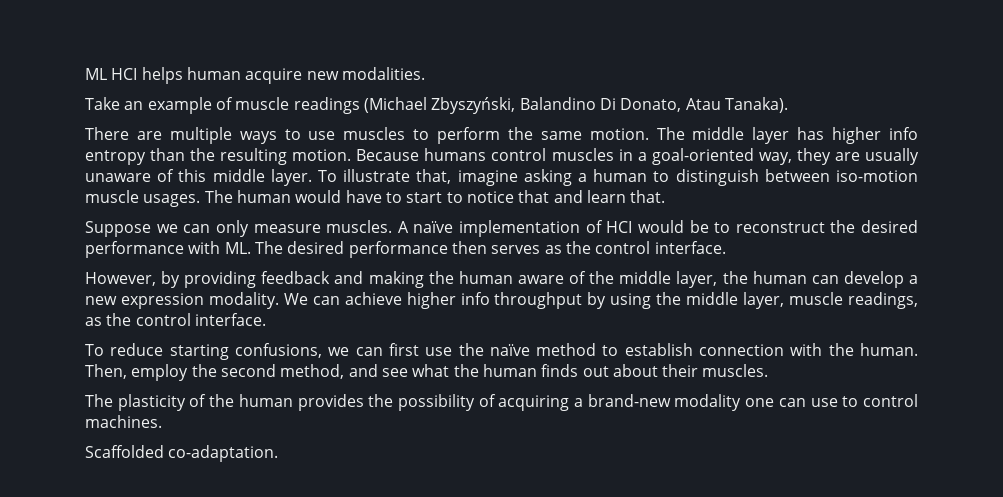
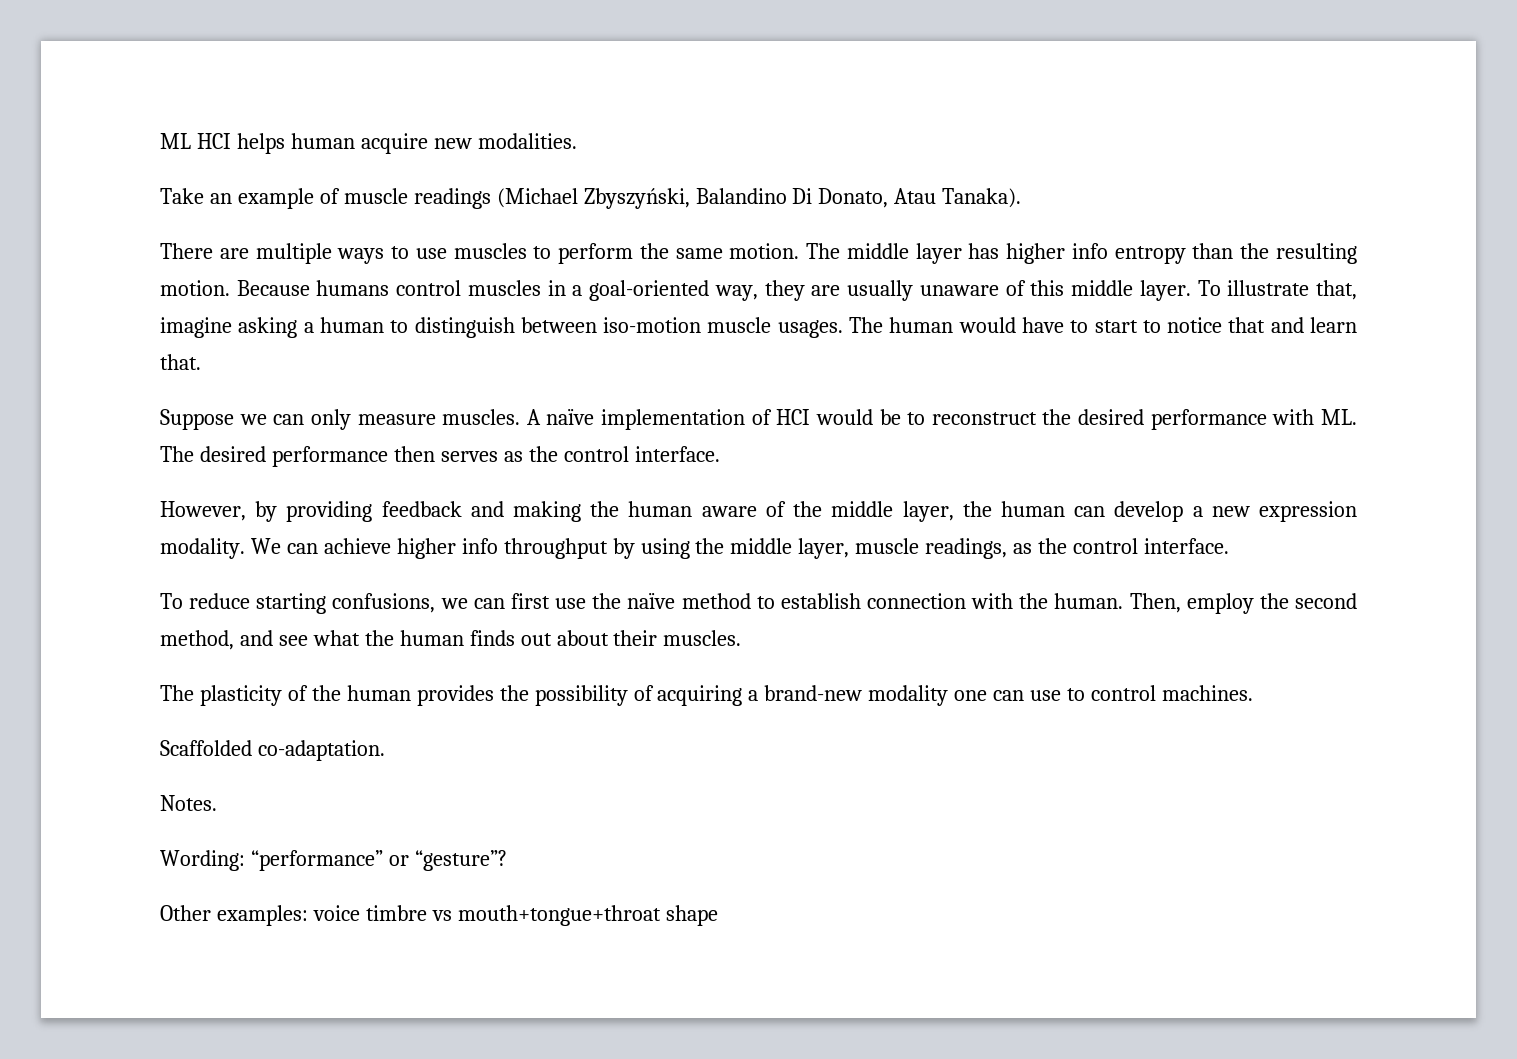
(279, 453) none -> [160,795,217,811] [160,850,507,871] [160,905,718,926] // Notes. // Wording: “performance” or “gesture”? // Other examples: voice timbre vs mouth+tongue+throat shape

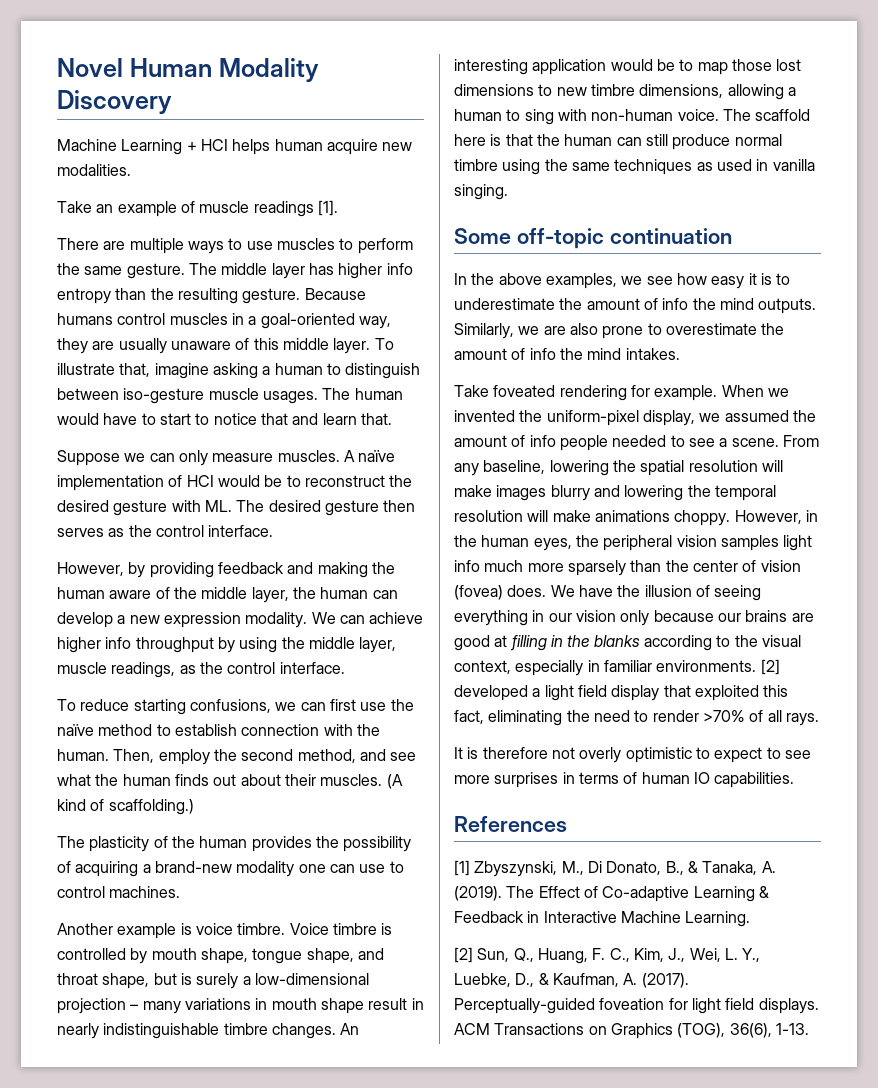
[160,133,191,149] ML -> [57,58,319,82] [57,90,172,114] [57,139,197,155] Novel Human Modality Discovery // Machine Learning +
[496,188,1022,209] (Michael Zbyszyński, Balandino Di Donato, Atau Tanaka). -> [317,200,338,216] [1].
[729,243,800,259] motion. -> [126,263,185,279] gesture.
[160,280,230,296] motion. -> [242,288,301,304] gesture.
[603,317,702,333] iso-motion -> [123,388,205,404] iso-gesture
[1150,409,1267,430] performance -> [113,500,168,516] gesture
[271,446,388,467] performance -> [324,500,379,516] gesture
(742, 638) none -> [386,774,403,789] [57,799,194,815] (A kind of scaffolding.)
[160,740,385,761] [160,795,217,811] [160,850,507,871] [160,905,718,926] Scaffolded co-adaptation. // Notes. // Wording: “performance” or “gesture”? // Other examples: voice timbre vs mouth+tongue+throat shape -> [57,923,393,939] [57,948,384,964] [57,973,369,989] [57,998,424,1014] [57,1023,360,1039] [454,59,802,75] [454,84,796,100] [454,109,811,125] [454,134,782,150] [454,159,815,175] [454,184,508,200] [454,228,732,249] [454,273,791,289] [454,298,817,314] [454,323,785,339] [454,348,680,360] [454,385,789,401] [454,410,816,426] [454,435,819,451] [454,460,783,476] [454,485,776,501] [454,510,818,526] [454,535,813,551] [454,560,801,576] [454,585,762,601] [454,610,814,626] [454,635,801,651] [454,659,780,676] [454,685,789,701] [454,710,819,726] [454,747,811,763] [454,772,795,788] [454,816,567,832] [454,860,776,877] [454,886,769,902] [454,911,751,927] [454,947,761,964] [454,973,689,988] [454,998,819,1014] [454,1023,809,1039] Another example is voice timbre. Voice timbre is controlled by mouth shape, tongue shape, and throat shape, but is surely a low-dimensional projection – many variations in mouth shape result in nearly indistinguishable timbre changes. An interesting application would be to map those lost dimensions to new timbre dimensions, allowing a human to sing with non-human voice. The scaffold here is that the human can still produce normal timbre using the same techniques as used in vanilla singing. // Some off-topic continuation // In the above examples, we see how easy it is to underestimate the amount of info the mind outputs. Similarly, we are also prone to overestimate the amount of info the mind intakes. // Take foveated rendering for example. When we invented the uniform-pixel display, we assumed the amount of info people needed to see a scene. From any baseline, lowering the spatial resolution will make images blurry and lowering the temporal resolution will make animations choppy. However, in the human eyes, the peripheral vision samples light info much more sparsely than the center of vision (fovea) does. We have the illusion of seeing everything in our vision only because our brains are good at filling in the blanks according to the visual context, especially in familiar environments. [2] developed a light field display that exploited this fact, eliminating the need to render >70% of all rays. // It is therefore not overly optimistic to expect to see more surprises in terms of human IO capabilities. // References // [1] Zbyszynski, M., Di Donato, B., & Tanaka, A. (2019). The Effect of Co-adaptive Learning & Feedback in Interactive Machine Learning. // [2] Sun, Q., Huang, F. C., Kim, J., Wei, L. Y., Luebke, D., & Kaufman, A. (2017). Perceptually-guided foveation for light field displays. ACM Transactions on Graphics (TOG), 36(6), 1-13.

